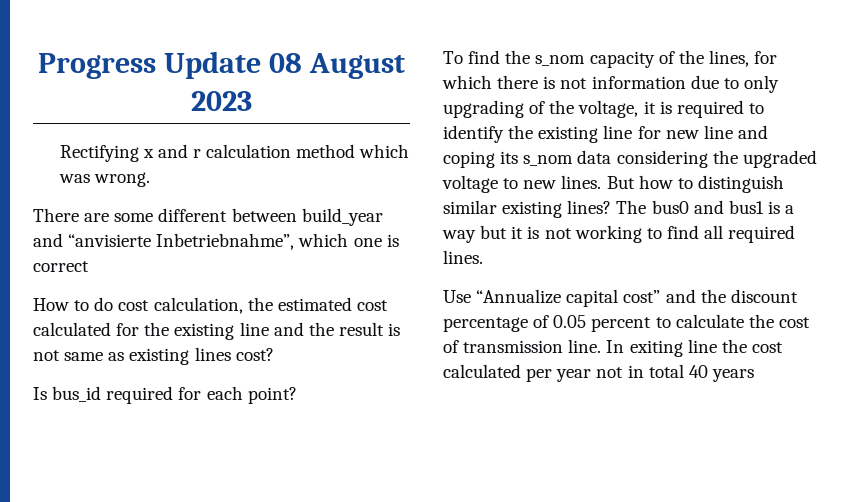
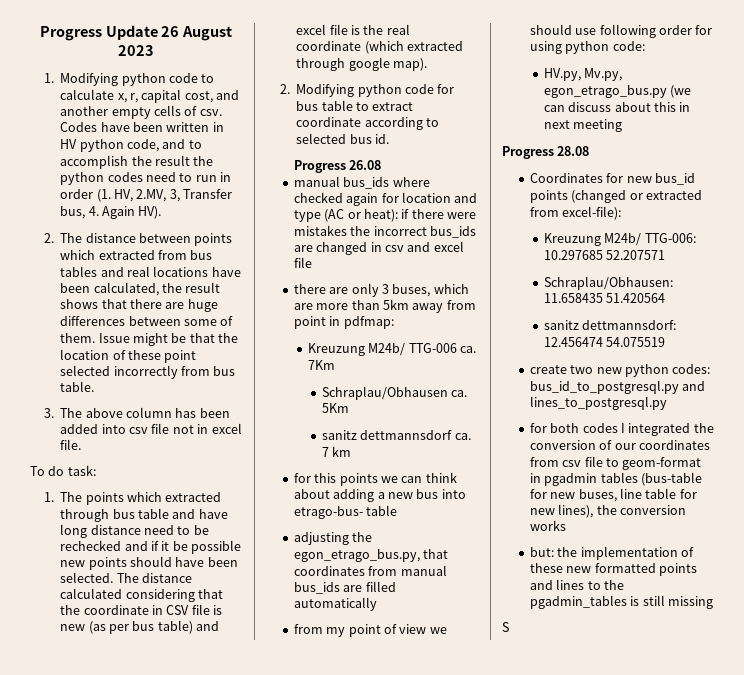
[268,53,302,73] 08 -> [161,26,180,37] 26
[59,144,410,162] [58,172,150,187] [33,208,383,226] [33,233,399,250] [33,261,89,272] [33,297,388,314] [33,322,401,340] [33,347,274,365] [33,386,297,404] [443,50,778,68] [442,75,779,93] [443,100,764,118] [443,125,768,143] [443,150,817,168] [442,175,784,193] [443,200,795,218] [442,225,796,243] [443,250,483,264] [443,289,798,307] [443,314,810,332] [443,339,783,357] [443,364,754,382] Rectifying x and r calculation method which was wrong. // There are some different between build_year and “anvisierte Inbetriebnahme”, which one is correct // How to do cost calculation, the estimated cost calculated for the existing line and the result is not same as existing lines cost? // Is bus_id required for each point? // To find the s_nom capacity of the lines, for which there is not information due to only upgrading of the voltage, it is required to identify the existing line for new line and coping its s_nom data considering the upgraded voltage to new lines. But how to distinguish similar existing lines? The bus0 and bus1 is a way but it is not working to find all required lines. // Use “Annualize capital cost” and the discount percentage of 0.05 percent to calculate the cost of transmission line. In exiting line the cost calculated per year not in total 40 years -> [44,73,215,86] [60,89,240,103] [60,105,222,119] [60,122,224,132] [60,139,202,152] [60,155,214,169] [60,172,232,185] [60,189,233,202] [60,206,162,219] [44,233,233,246] [60,250,213,260] [60,266,241,277] [60,282,221,296] [60,299,218,312] [60,316,234,326] [60,333,239,346] [60,349,197,363] [60,365,236,379] [60,381,95,392] [44,407,230,418] [60,423,242,434] [60,439,82,450] [30,465,96,476] [44,492,222,505] [60,508,228,522] [60,524,209,538] [60,540,242,554] [60,556,238,570] [60,572,193,583] [60,588,224,602] [60,604,223,615] [60,620,220,634] [296,24,410,35] [296,41,464,54] [296,57,428,71] [280,84,455,97] [296,100,414,111] [296,117,440,130] [296,133,390,144] [294,160,382,173] [293,176,430,189] [293,192,478,206] [293,209,477,222] [293,225,476,238] [293,241,464,255] [293,257,312,268] [293,283,469,297] [293,299,476,313] [293,316,394,329] [307,343,476,356] [307,360,335,370] [321,386,468,400] [321,403,349,413] [321,430,471,440] [321,446,352,457] [293,472,457,486] [293,489,466,502] [293,505,398,519] [293,532,373,545] [293,549,449,562] [293,565,447,576] [293,581,396,594] [293,597,377,611] [293,624,447,637] [529,24,713,38] [529,41,645,54] [543,68,623,81] [543,85,692,98] [543,102,691,112] [543,119,623,132] [502,146,590,159] [529,173,695,185] [529,190,702,203] [529,206,622,220] [543,233,696,246] [543,250,666,260] [543,276,673,290] [543,293,666,303] [543,320,677,330] [543,337,666,347] [529,364,711,377] [529,380,706,394] [529,396,667,410] [529,423,714,436] [529,440,710,450] [529,456,702,470] [529,472,702,486] [529,488,697,502] [529,504,686,518] [529,520,566,531] [529,546,694,560] [529,563,697,576] [529,579,624,590] [529,595,713,609] [502,622,509,632] 1. Modifying python code to calculate x, r, capital cost, and another empty cells of csv. Codes have been written in HV python code, and to accomplish the result the python codes need to run in order (1. HV, 2.MV, 3, Transfer bus, 4. Again HV). // 2. The distance between points which extracted from bus tables and real locations have been calculated, the result shows that there are huge differences between some of them. Issue might be that the location of these point selected incorrectly from bus table. // 3. The above column has been added into csv file not in excel file. // To do task: // 1. The points which extracted through bus table and have long distance need to be rechecked and if it be possible new points should have been selected. The distance calculated considering that the coordinate in CSV file is new (as per bus table) and excel file is the real coordinate (which extracted through google map). // 2. Modifying python code for bus table to extract coordinate according to selected bus id. // Progress 26.08 // manual bus_ids where checked again for location and type (AC or heat): if there were mistakes the incorrect bus_ids are changed in csv and excel file // there are only 3 buses, which are more than 5km away from point in pdfmap: // Kreuzung M24b/ TTG-006 ca. 7Km // Schraplau/Obhausen ca. 5Km // sanitz dettmannsdorf ca. 7 km // for this points we can think about adding a new bus into etrago-bus- table // adjusting the egon_etrago_bus.py, that coordinates from manual bus_ids are filled automatically // from my point of view we should use following order for using python code: // HV.py, Mv.py, egon_etrago_bus.py (we can discuss about this in next meeting // Progress 28.08 // Coordinates for new bus_id points (changed or extracted from excel-file): // Kreuzung M24b/ TTG-006: 10.297685 52.207571 // Schraplau/Obhausen: 11.658435 51.420564 // sanitz dettmannsdorf: 12.456474 54.075519 // create two new python codes: bus_id_to_postgresql.py and lines_to_postgresql.py // for both codes I integrated the conversion of our coordinates from csv file to geom-format in pgadmin tables (bus-table for new buses, line table for new lines), the conversion works // but: the implementation of these new formatted points and lines to the pgadmin_tables is still missing // S

